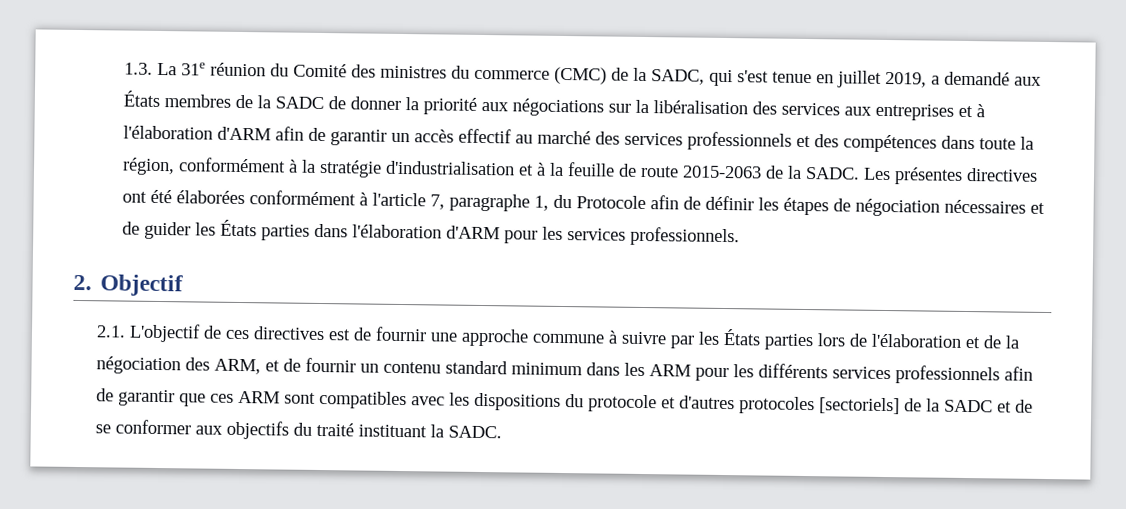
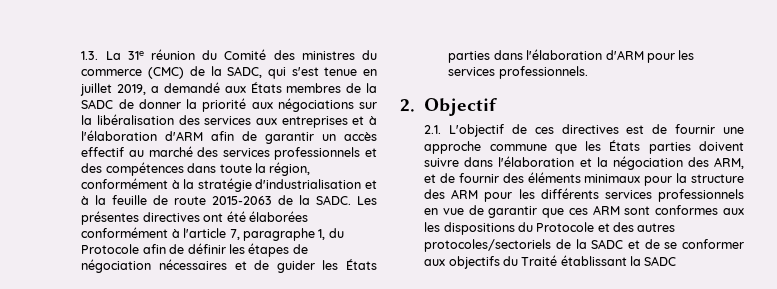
[607,328,868,351] à suivre par les États parties lors de -> [554,140,744,154] [424,157,494,167] que les États parties doivent suivre dans
[982,335,1002,349] de -> (592, 162) none
[359,360,645,377] un contenu standard minimum dans les -> [502,172,744,186] [424,189,446,199] des éléments minimaux pour la structure des
[1003,366,1033,381] afin -> [424,208,464,215] en vue
[318,390,445,410] compatibles avec -> [655,205,744,215] conformes aux
[587,394,900,415] protocole et d'autres protocoles [sectoriels] -> [536,222,676,232] [424,239,552,252] Protocole et des autres protocoles/sectoriels
[315,422,502,439] traité instituant la SADC. -> [521,255,677,266] Traité établissant la SADC

